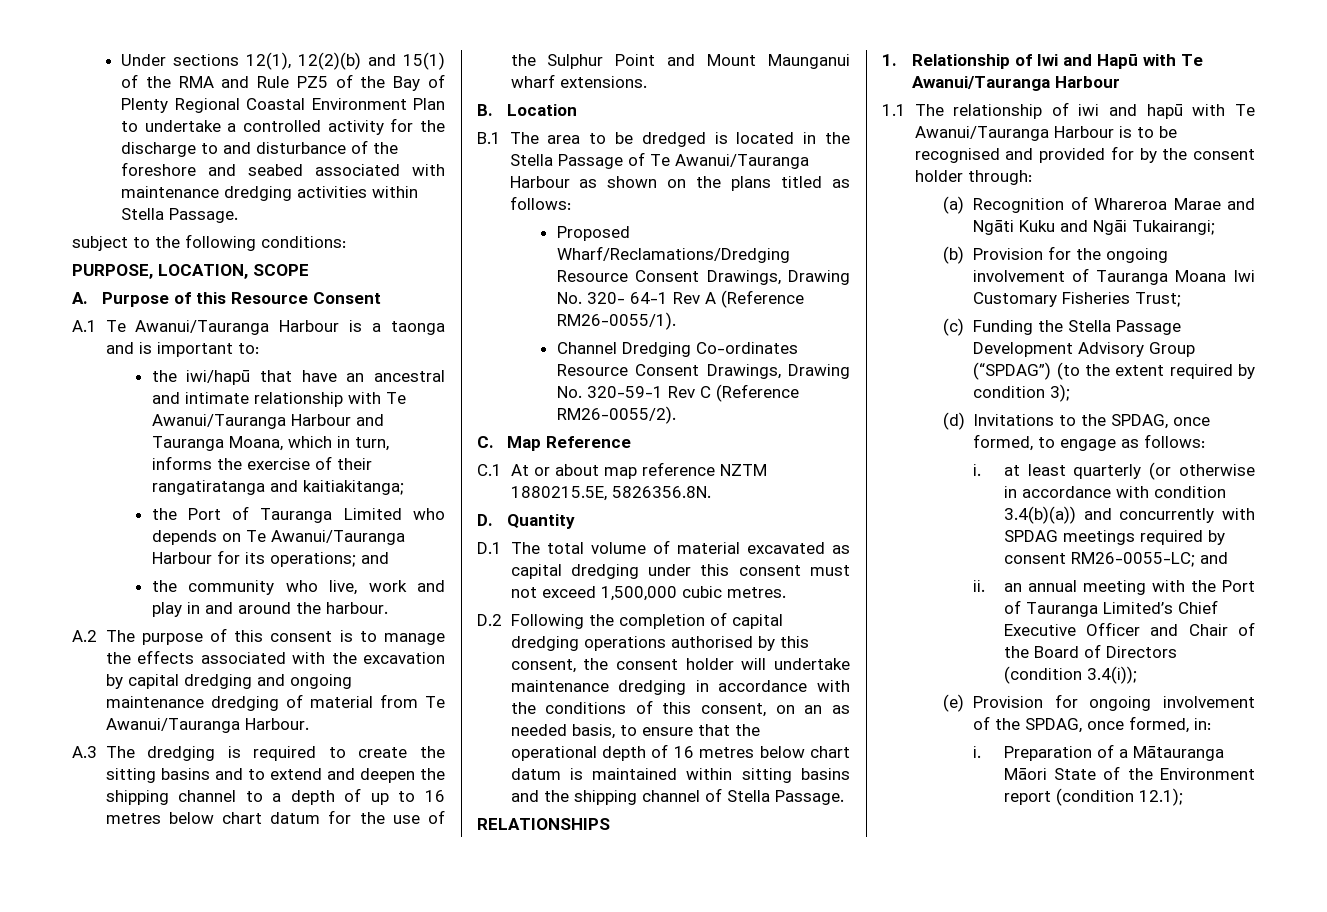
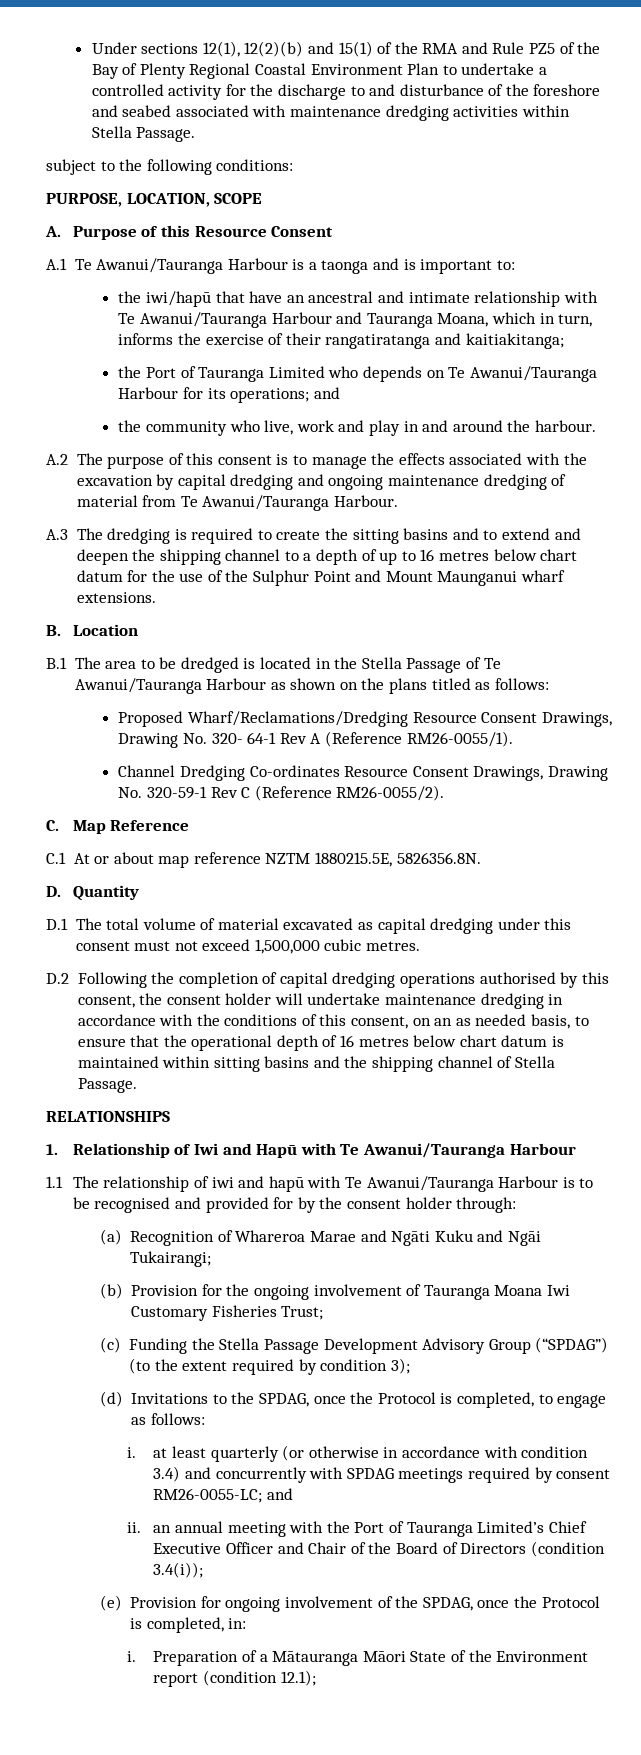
[973,434,1034,451] formed, -> [350,1392,534,1408] the Protocol is completed,
[1003,506,1076,524] 3.4(b)(a)) -> [153,1466,181,1482] 3.4)
[1129,716,1190,733] formed, -> [513,1596,600,1608] [130,1617,224,1633] the Protocol is completed,

